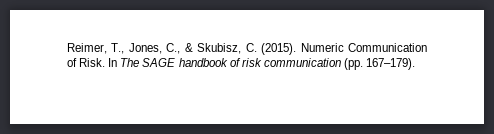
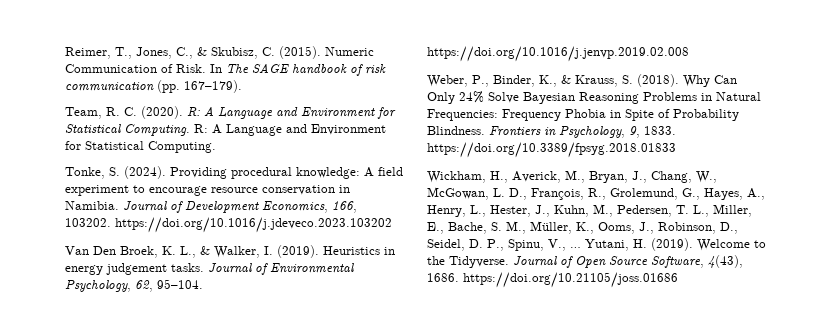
(416, 64) none -> [65,106,396,119] [65,124,386,136] [65,141,216,153] [65,166,403,179] [65,185,350,196] [65,201,357,213] [65,217,392,233] [65,245,395,258] [65,263,354,275] [65,279,203,292] [427,46,689,62] [427,74,737,87] [427,91,761,104] [427,109,739,121] [427,126,676,138] [427,142,676,158] [427,170,717,183] [427,187,765,200] [427,204,752,217] [427,221,738,234] [427,238,766,251] [427,255,743,268] [427,272,678,288] // Team, R. C. (2020). R: A Language and Environment for Statistical Computing. R: A Language and Environment for Statistical Computing. // Tonke, S. (2024). Providing procedural knowledge: A field experiment to encourage resource conservation in Namibia. Journal of Development Economics, 166, 103202. https://doi.org/10.1016/j.jdeveco.2023.103202 // Van Den Broek, K. L., & Walker, I. (2019). Heuristics in energy judgement tasks. Journal of Environmental Psychology, 62, 95–104. https://doi.org/10.1016/j.jenvp.2019.02.008 // Weber, P., Binder, K., & Krauss, S. (2018). Why Can Only 24% Solve Bayesian Reasoning Problems in Natural Frequencies: Frequency Phobia in Spite of Probability Blindness. Frontiers in Psychology, 9, 1833. https://doi.org/10.3389/fpsyg.2018.01833 // Wickham, H., Averick, M., Bryan, J., Chang, W., McGowan, L. D., François, R., Grolemund, G., Hayes, A., Henry, L., Hester, J., Kuhn, M., Pedersen, T. L., Miller, E., Bache, S. M., Müller, K., Ooms, J., Robinson, D., Seidel, D. P., Spinu, V., … Yutani, H. (2019). Welcome to the Tidyverse. Journal of Open Source Software, 4(43), 1686. https://doi.org/10.21105/joss.01686

